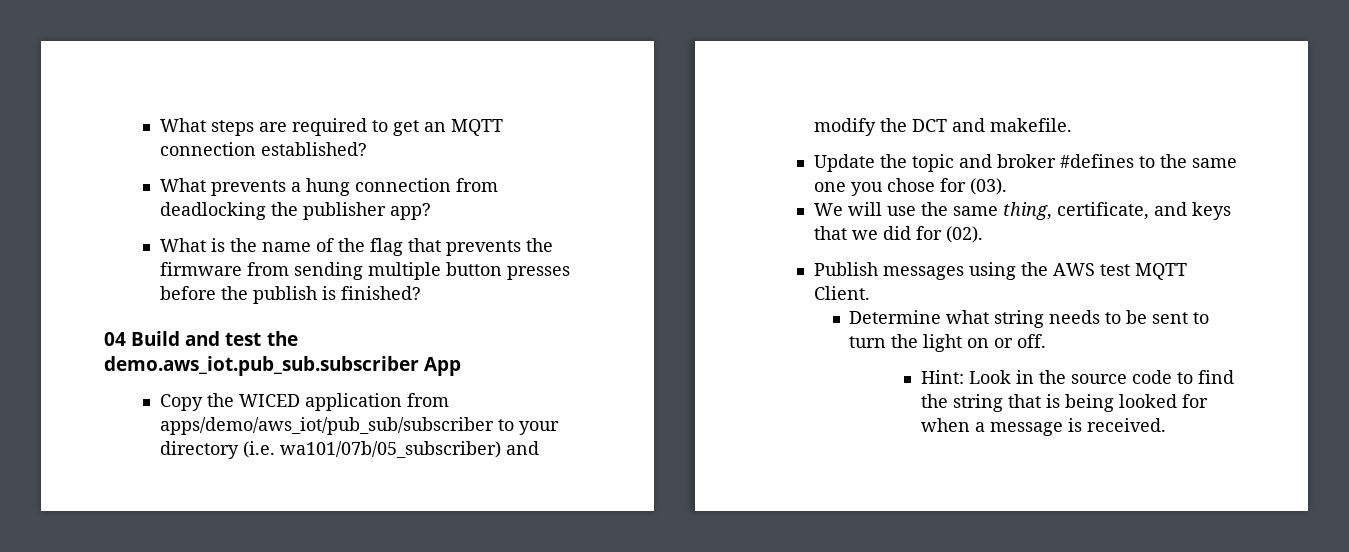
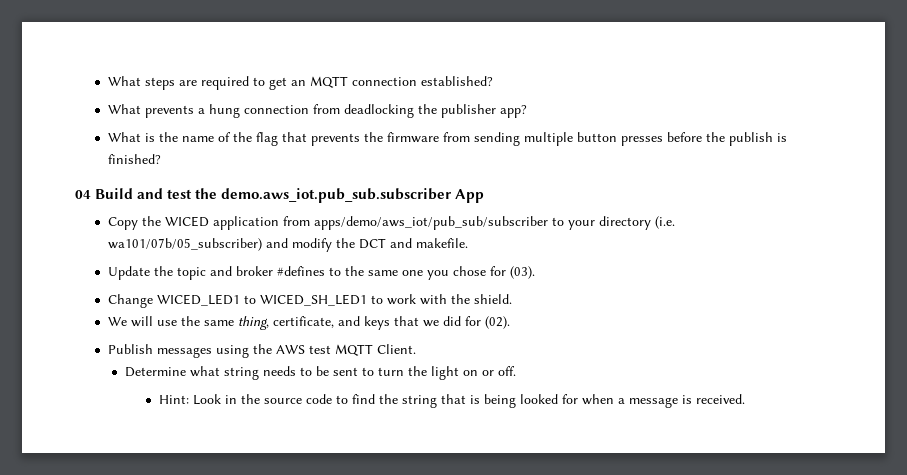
(1007, 186) none -> [107,294,512,308] // Change WICED_LED1 to WICED_SH_LED1 to work with the shield.

